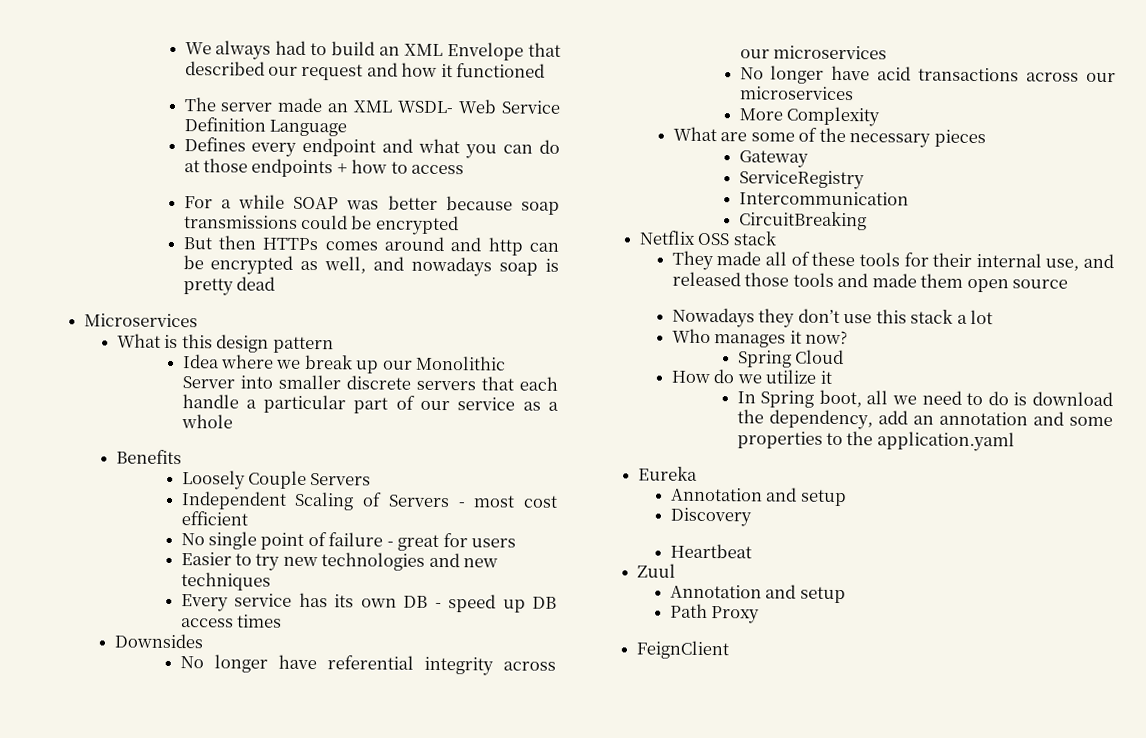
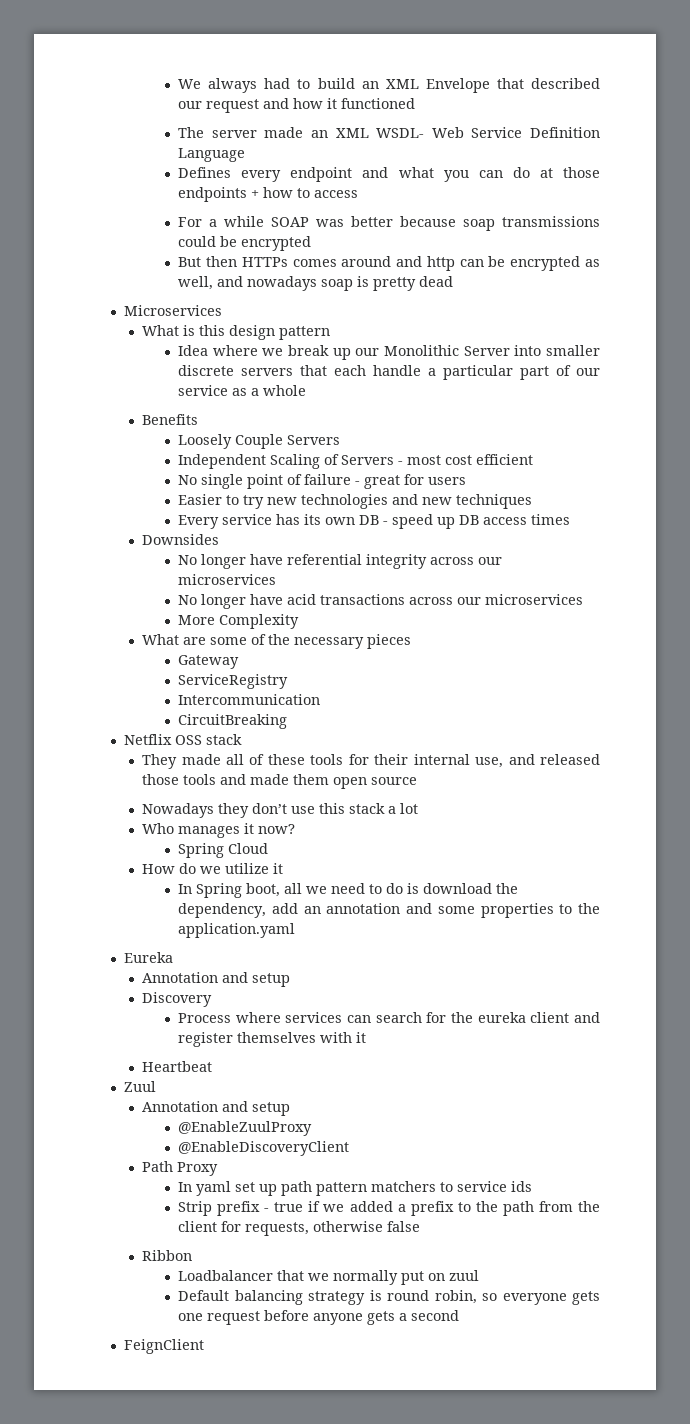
(752, 517) none -> [178,1012,601,1023] [178,1032,367,1047] // Process where services can search for the eureka client and register themselves with it
(846, 595) none -> [178,1121,313,1136] [178,1141,350,1156] // @EnableZuulProxy // @EnableDiscoveryClient
(761, 615) none -> [178,1181,533,1196] [178,1201,601,1216] [178,1221,421,1236] [142,1250,193,1261] [178,1270,480,1285] [178,1290,600,1305] [178,1310,460,1325] // In yaml set up path pattern matchers to service ids // Strip prefix - true if we added a prefix to the path from the client for requests, otherwise false // Ribbon // Loadbalancer that we normally put on zuul // Default balancing strategy is round robin, so everyone gets one request before anyone gets a second

